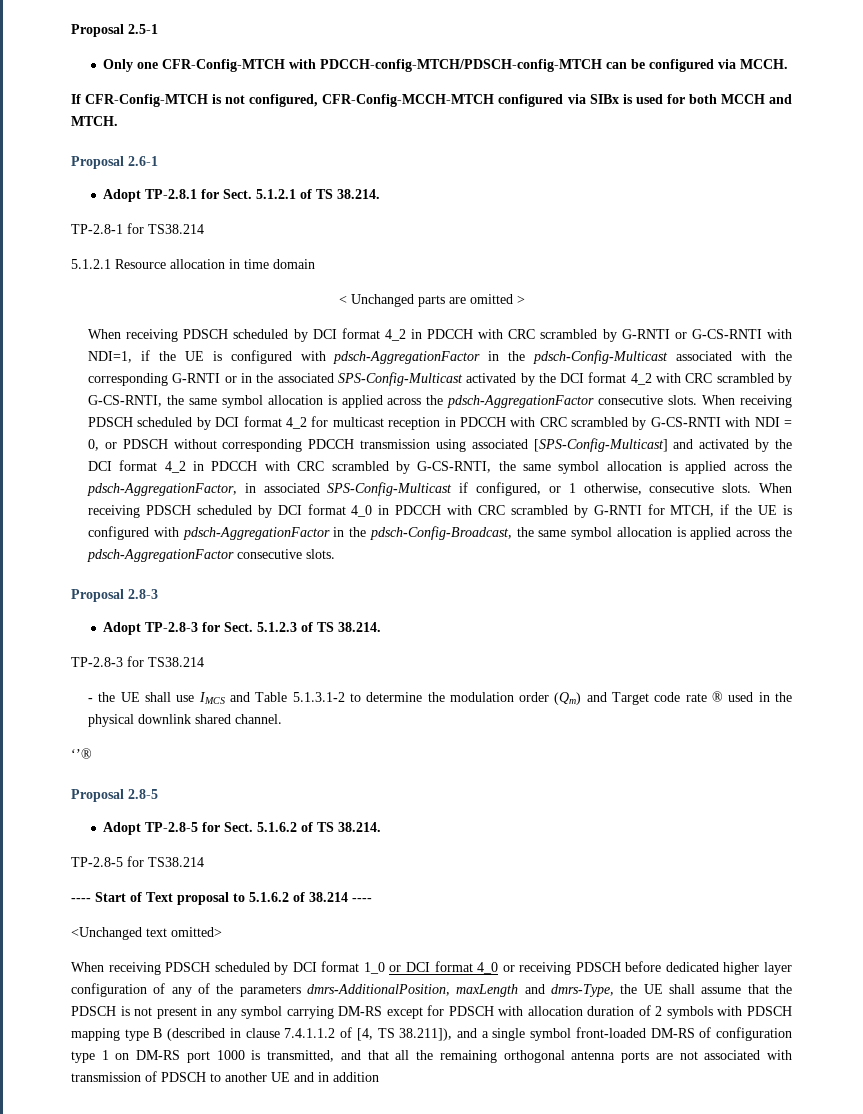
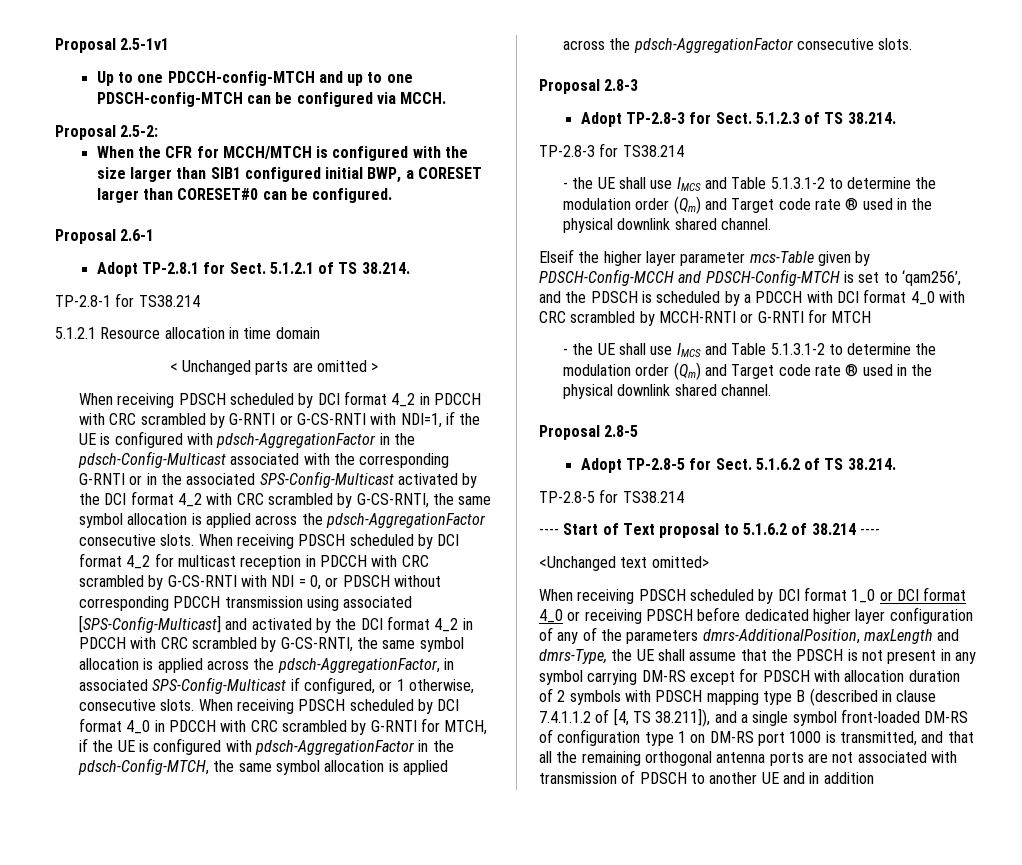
[71,24,158,37] [103,59,603,72] Proposal 2.5-1 // Only one CFR-Config-MTCH with PDCCH-config-MTCH/PDSCH-config-MTCH -> [55,38,170,53] [96,71,413,86] [96,92,243,107] Proposal 2.5-1v1 // Up to one PDCCH-config-MTCH and up to one PDSCH-config-MTCH
[71,94,792,107] [71,116,118,126] If CFR-Config-MTCH is not configured, CFR-Config-MCCH-MTCH configured via SIBx is used for both MCCH and MTCH. -> [55,125,159,140] [96,146,469,161] [96,167,483,183] [96,188,393,203] Proposal 2.5-2: // When the CFR for MCCH/MTCH is configured with the size larger than SIB1 configured initial BWP, a CORESET larger than CORESET#0 can be configured.
[369,526,512,540] pdsch-Config-Broadcast, -> [77,758,209,775] pdsch-Config-MTCH,
[71,748,92,759] ‘’® -> [539,249,871,266] [539,269,961,286] [539,289,965,306] [539,309,872,326] [562,343,937,357] [562,362,933,380] [562,384,771,399] Elseif the higher layer parameter mcs-Table given by PDSCH-Config-MCCH and PDSCH-Config-MTCH is set to ‘qam256’, and the PDSCH is scheduled by a PDCCH with DCI format 4_0 with CRC scrambled by MCCH-RNTI or G-RNTI for MTCH // - the UE shall use IMCS and Table 5.1.3.1-2 to determine the modulation order (Qm) and Target code rate ® used in the physical downlink shared channel.

